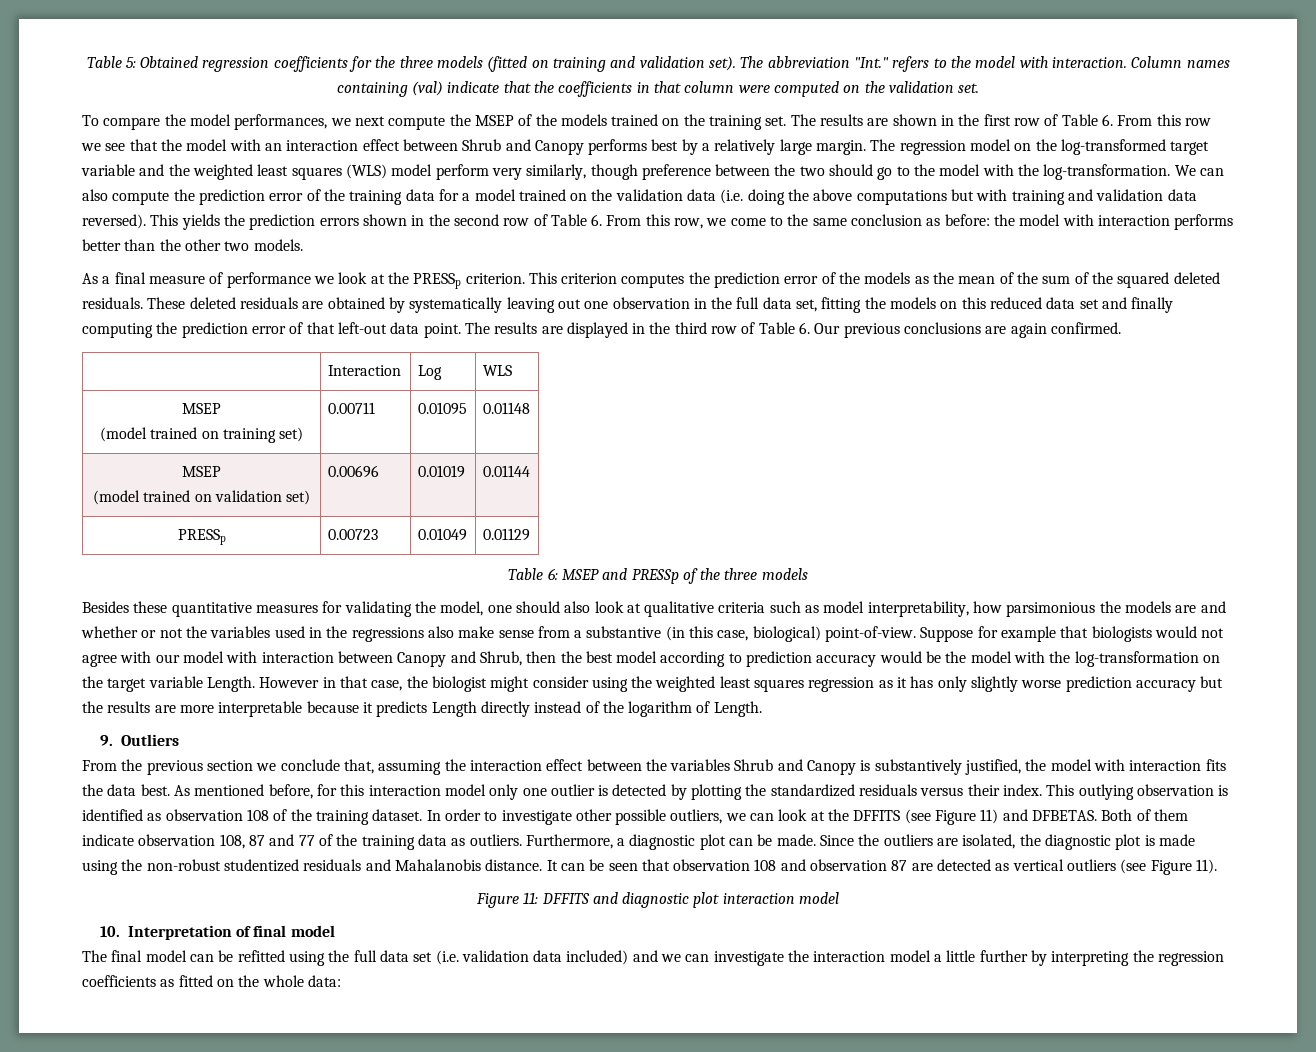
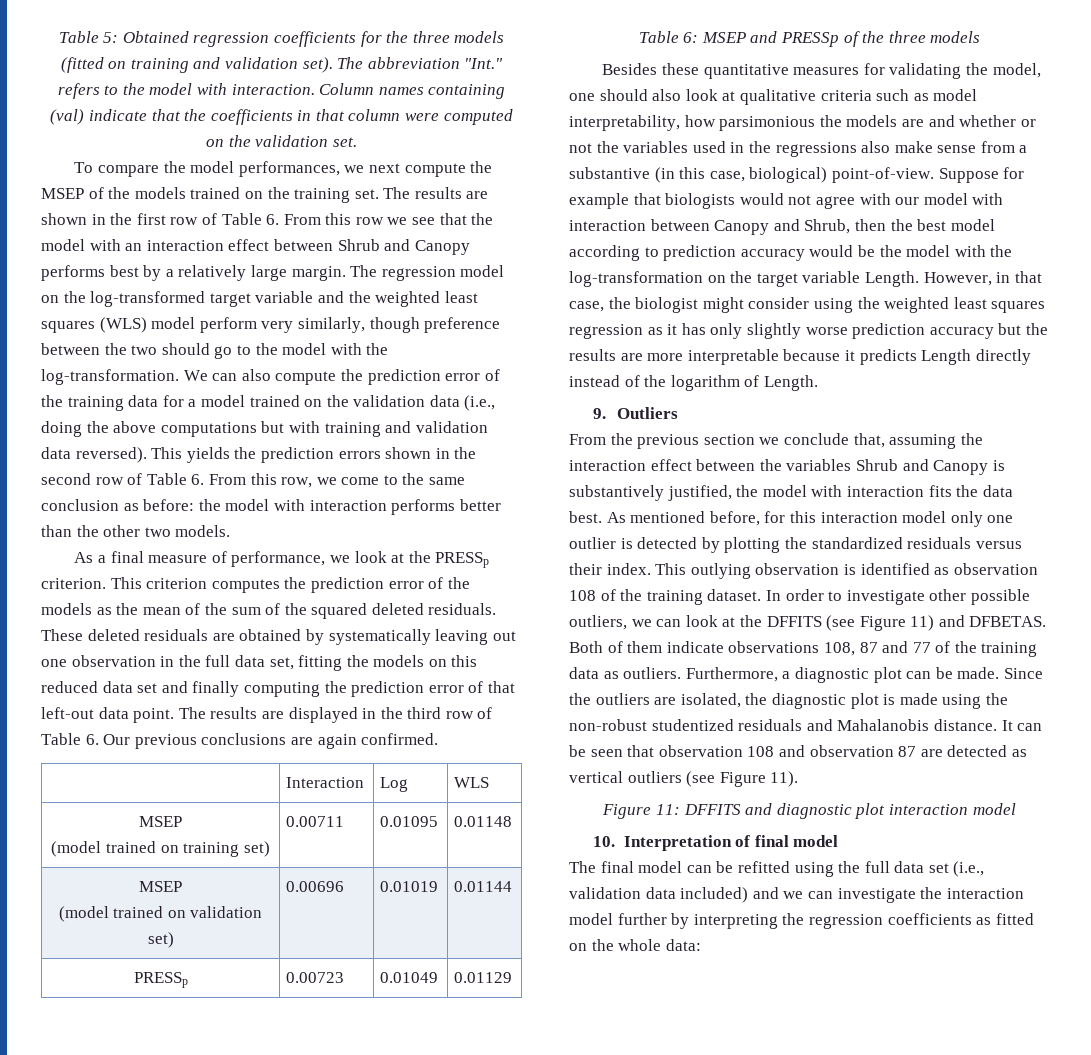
[720,189,744,204] (i.e. -> [464,395,496,411] (i.e.,
[226,272,311,288] performance -> [231,551,326,567] performance,
[259,677,320,688] However -> [923,272,992,286] However,
[138,834,216,846] observation -> [728,641,820,653] observations
[435,950,459,965] (i.e. -> [953,861,985,877] (i.e.,
[934,950,976,962] a little -> (613, 919) none

